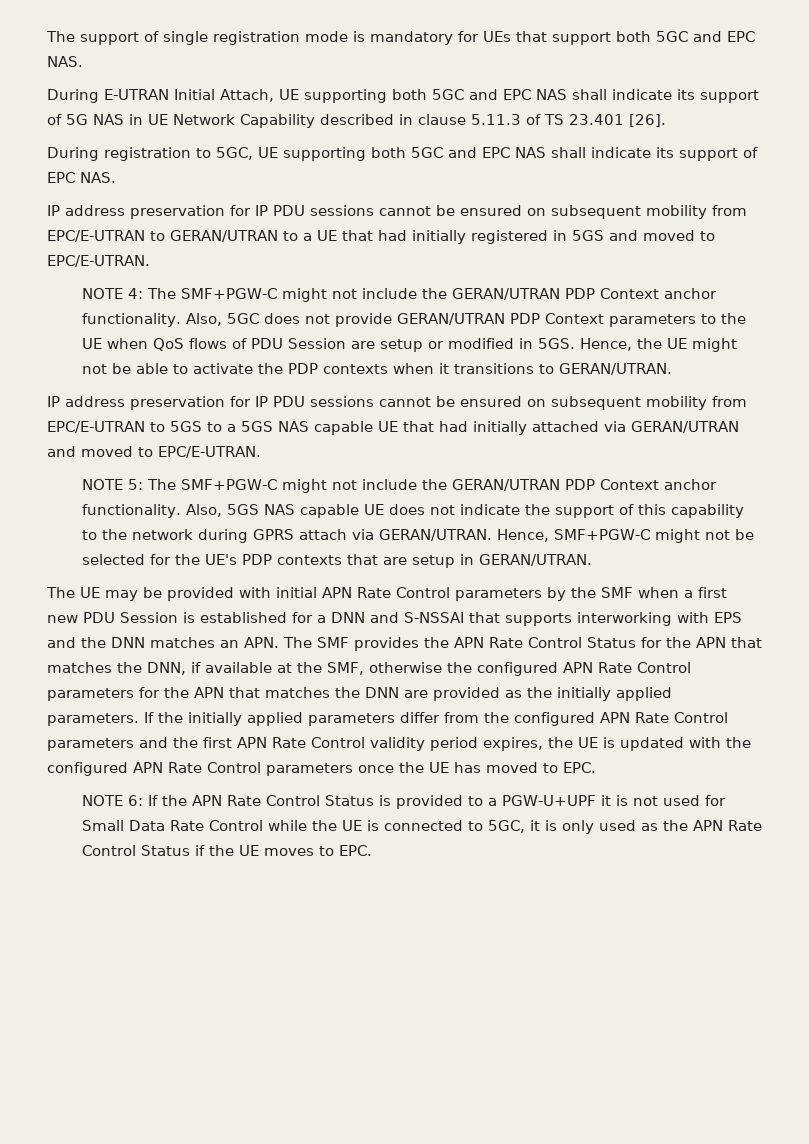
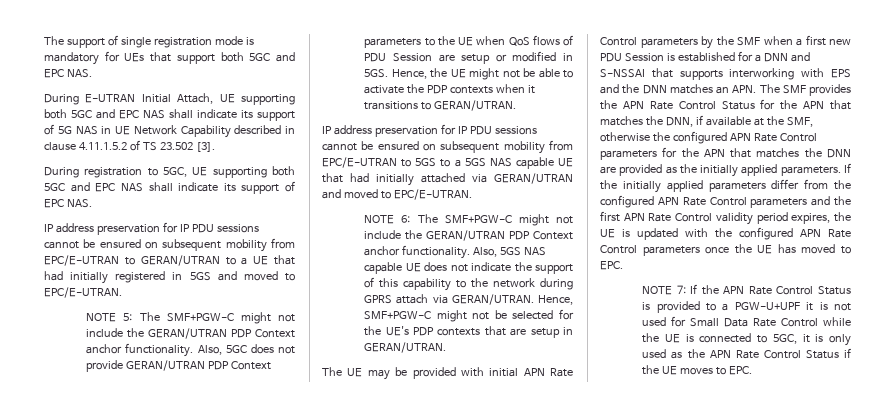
[471,114,521,125] 5.11.3 -> [78,142,127,150] 4.11.1.5.2
[569,114,666,127] 23.401 [26]. -> [159,142,215,152] 23.502 [3].
[127,288,143,299] 4: -> [123,313,133,321] 5:
[127,479,143,490] 5: -> [401,215,411,223] 6:
[127,795,143,806] 6: -> [676,285,686,294] 7:

